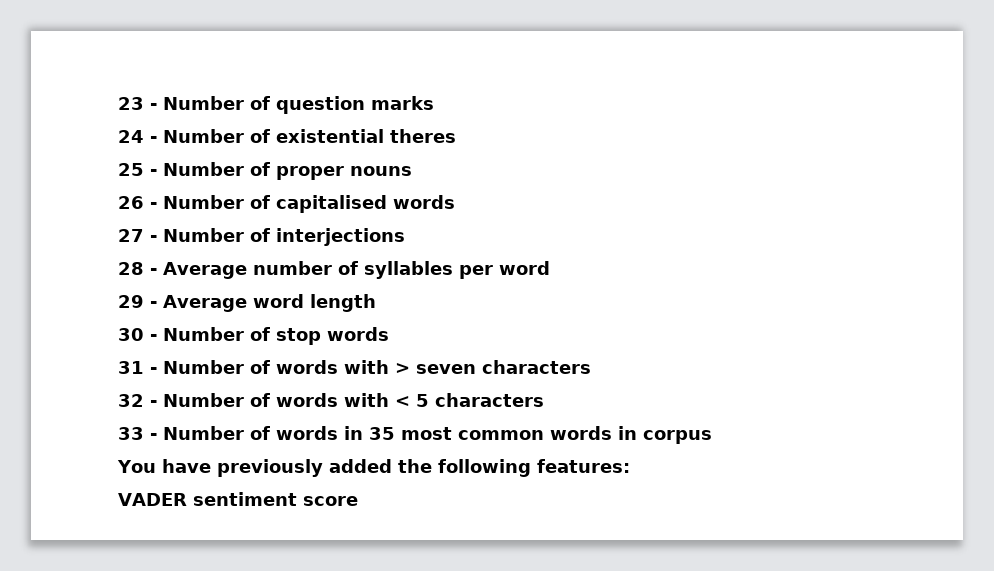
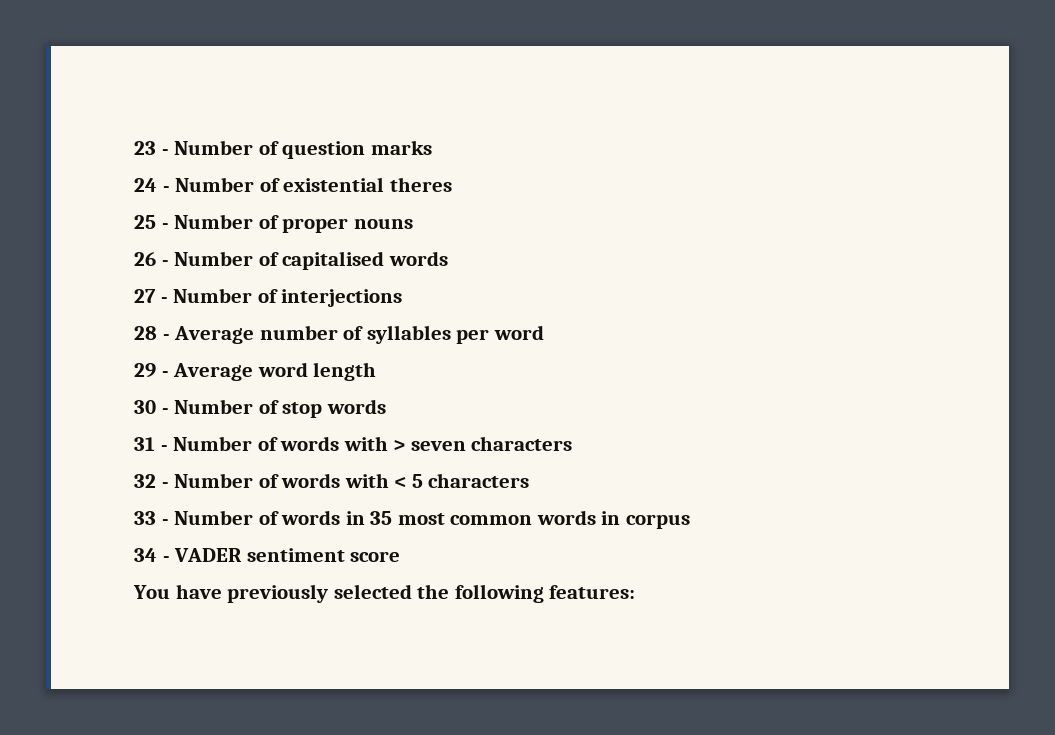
(712, 437) none -> [134,548,401,562] // 34 - VADER sentiment score
[328,459,392,473] added -> [333,584,412,599] selected
[118,492,358,506] // VADER sentiment score -> (636, 592) none

